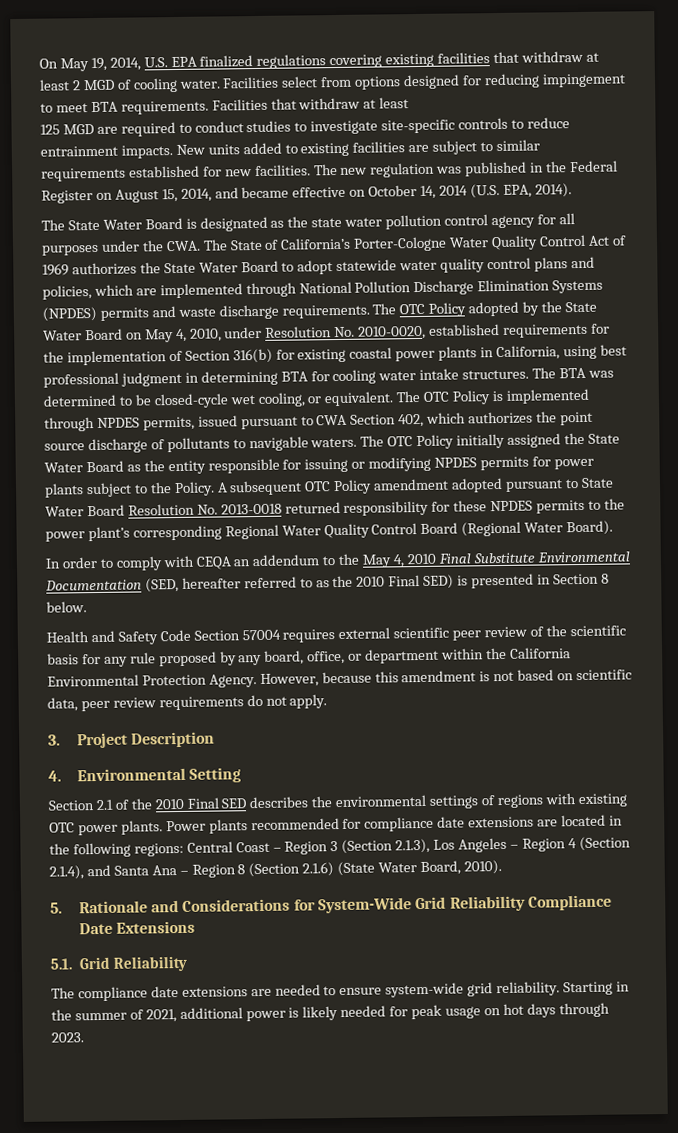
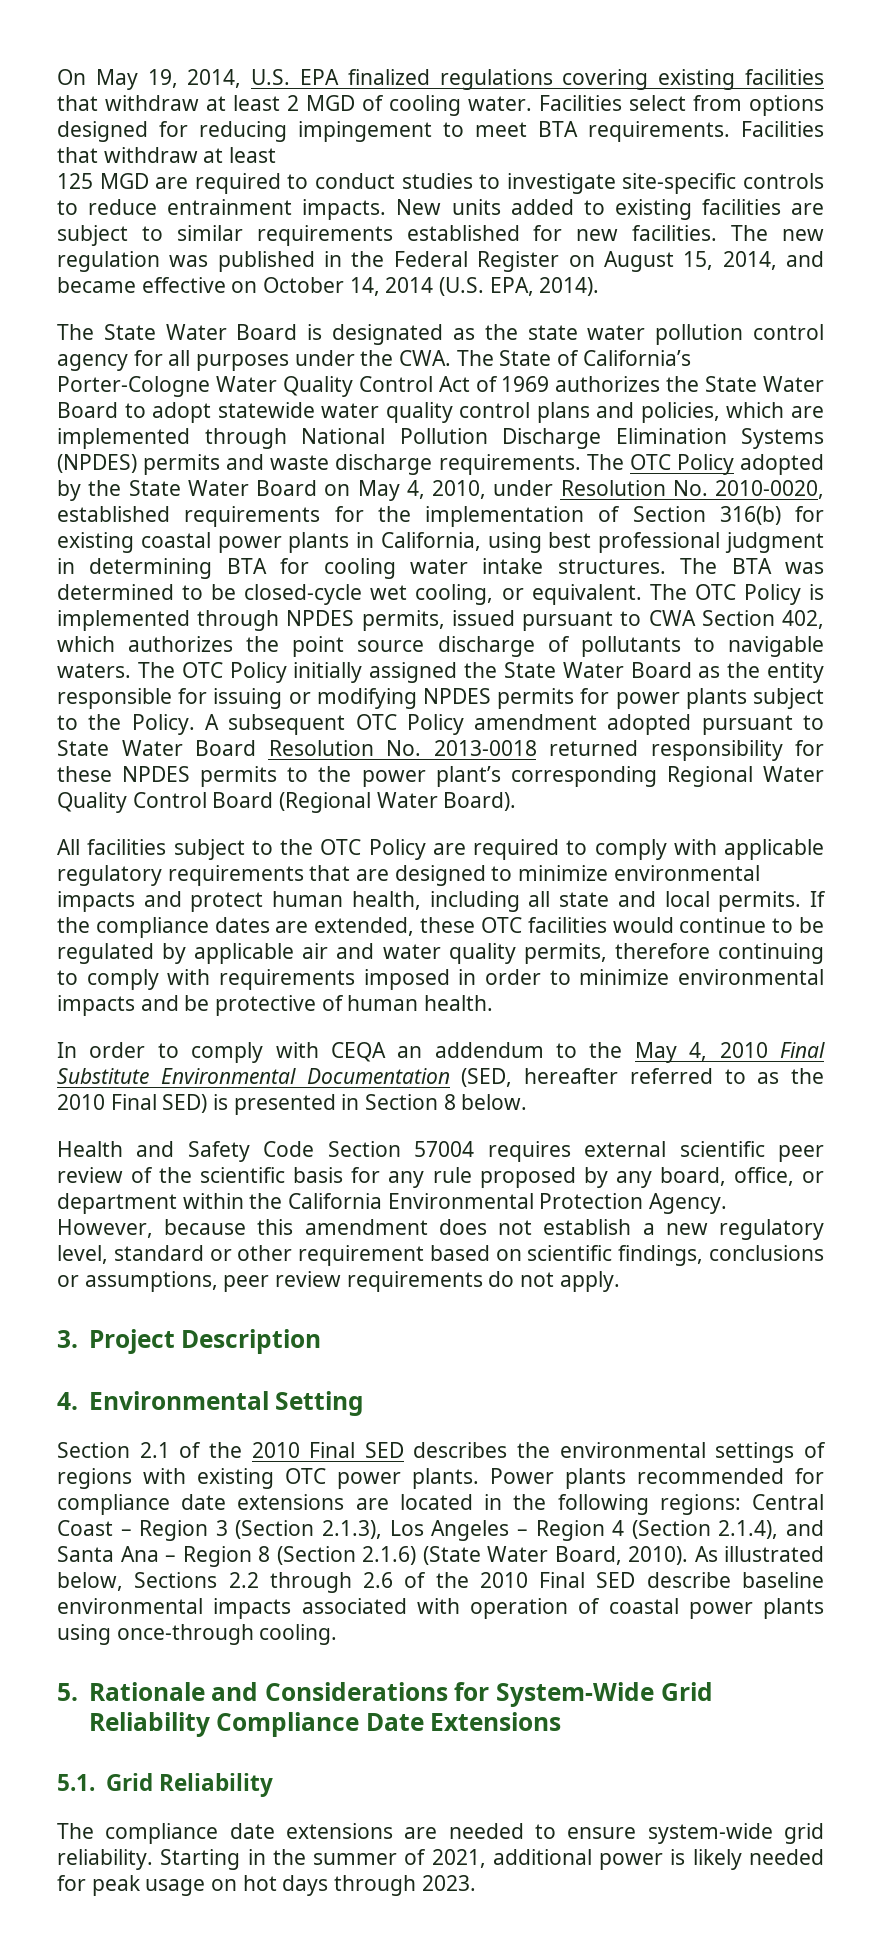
(614, 528) none -> [57,839,824,860] [57,865,760,886] [57,891,827,912] [57,917,825,938] [57,943,824,964] [57,969,824,990] [57,995,494,1016] // All facilities subject to the OTC Policy are required to comply with applicable regulatory requirements that are designed to minimize environmental impacts and protect human health, including all state and local permits. If the compliance dates are extended, these OTC facilities would continue to be regulated by applicable air and water quality permits, therefore continuing to comply with requirements imposed in order to minimize environmental impacts and be protective of human health.
[479,669,633,682] [47,697,78,712] is not based on scientific data, -> [438,1219,824,1240] [57,1245,824,1266] [57,1271,218,1292] does not establish a new regulatory level, standard or other requirement based on scientific findings, conclusions or assumptions,
(502, 867) none -> [694,1546,824,1562] [57,1572,824,1593] [57,1598,824,1619] [57,1624,338,1645] As illustrated below, Sections 2.2 through 2.6 of the 2010 Final SED describe baseline environmental impacts associated with operation of coastal power plants using once-through cooling.

